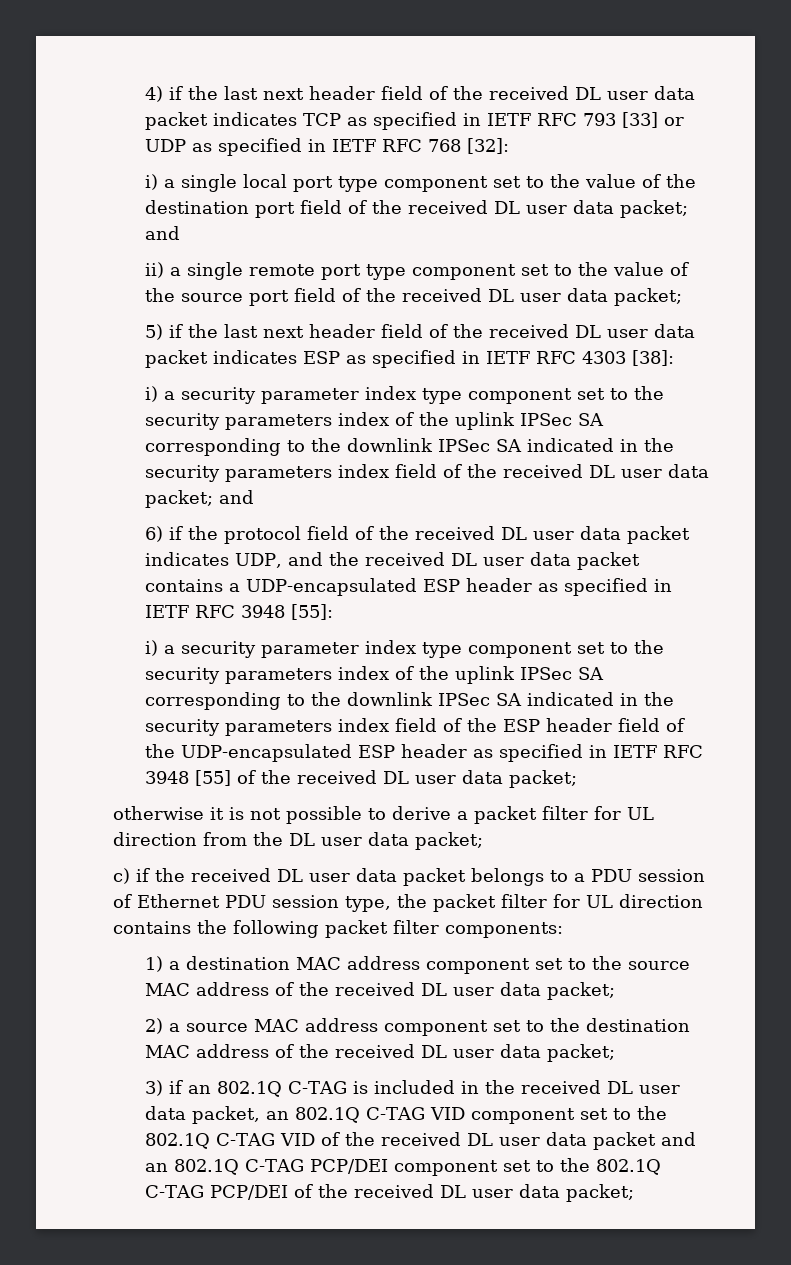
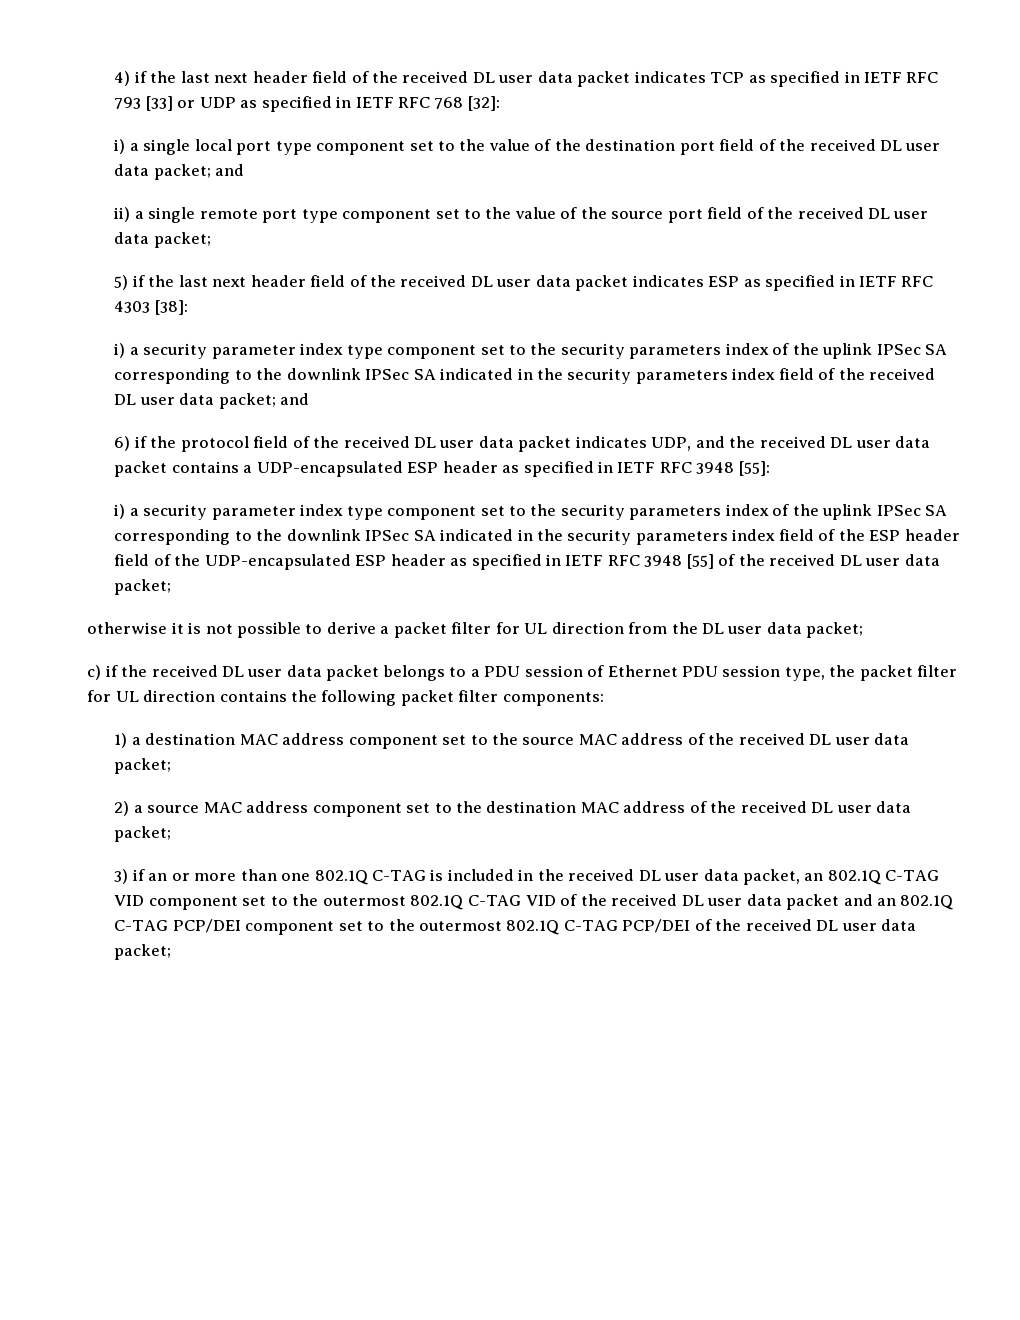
(211, 1089) none -> [171,869,311,881] or more than one
(667, 1113) none -> [322,896,406,906] outermost
(590, 1165) none -> [419,921,503,931] outermost

